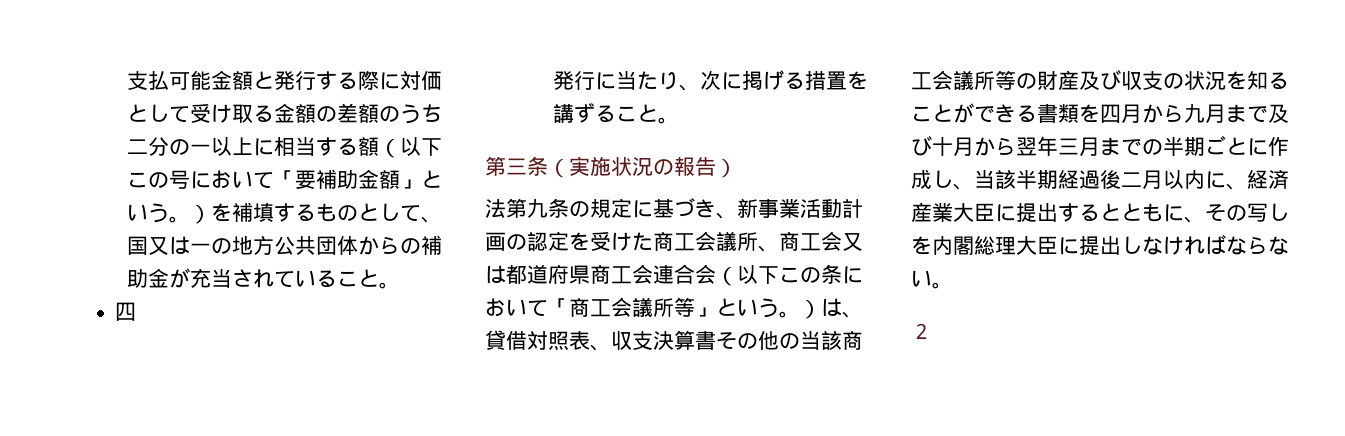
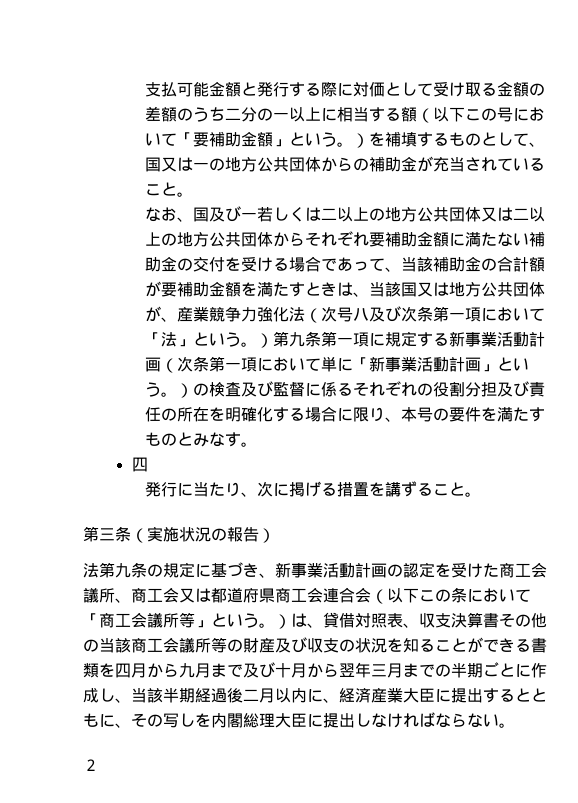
(400, 285) none -> [145,206,546,222] [145,231,546,247] [145,256,546,272] [145,281,546,297] [145,306,546,323] [145,331,546,348] [145,356,530,373] [145,381,546,398] [145,406,546,422] [145,432,258,447] // なお、国及び一若しくは二以上の地方公共団体又は二以上の地方公共団体からそれぞれ要補助金額に満たない補助金の交付を受ける場合であって、当該補助金の合計額が要補助金額を満たすときは、当該国又は地方公共団体が、産業競争力強化法（次号ハ及び次条第一項において「法」という。）第九条第一項に規定する新事業活動計画（次条第一項において単に「新事業活動計画」という。）の検査及び監督に係るそれぞれの役割分担及び責任の所在を明確化する場合に限り、本号の要件を満たすものとみなす。

